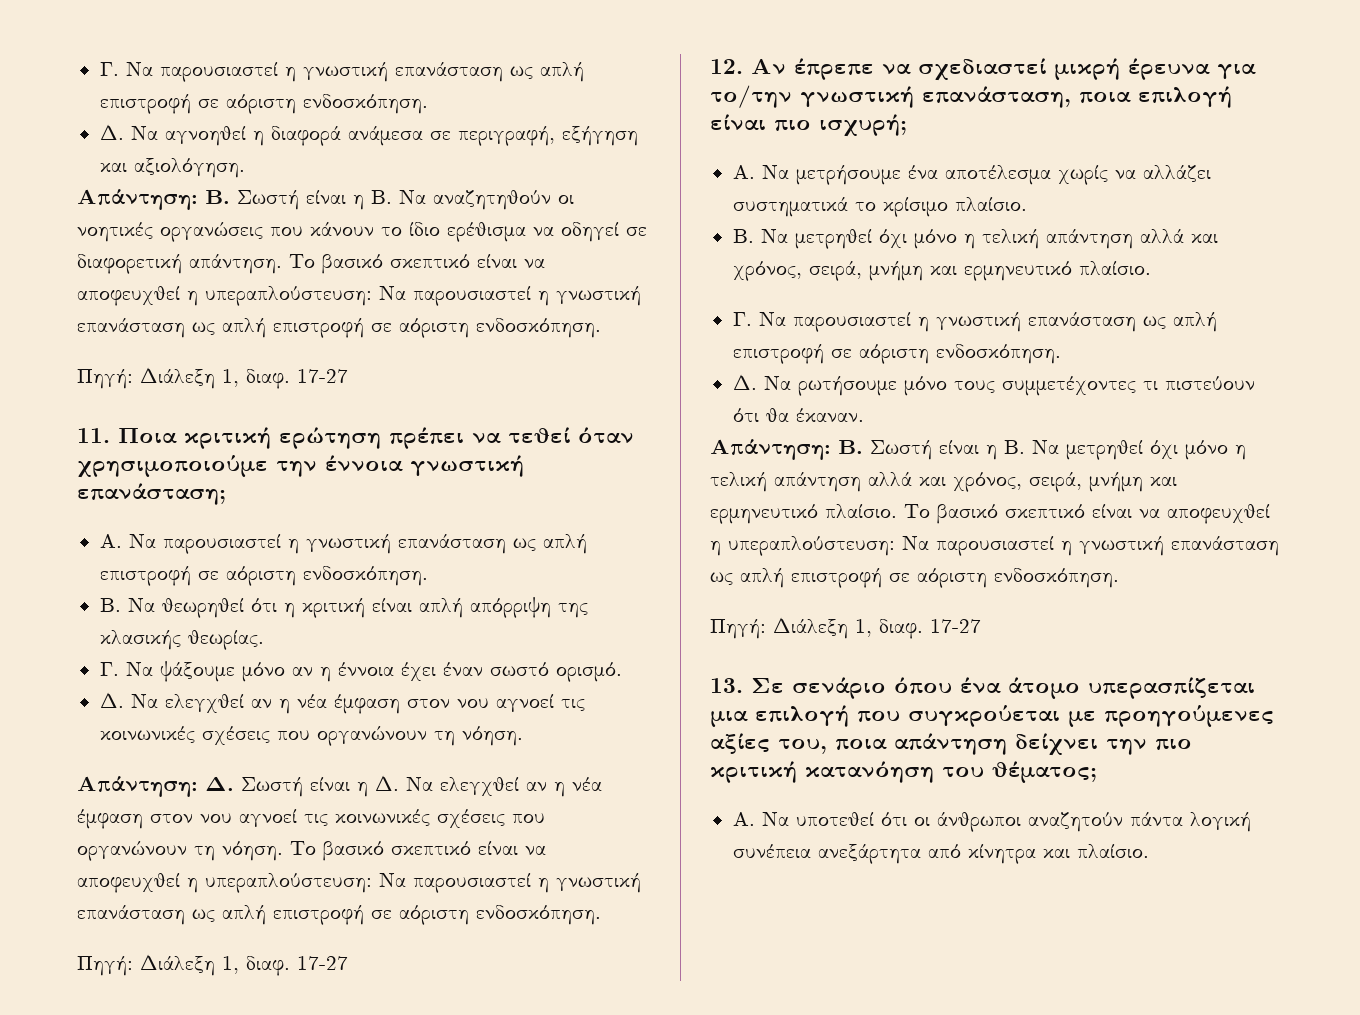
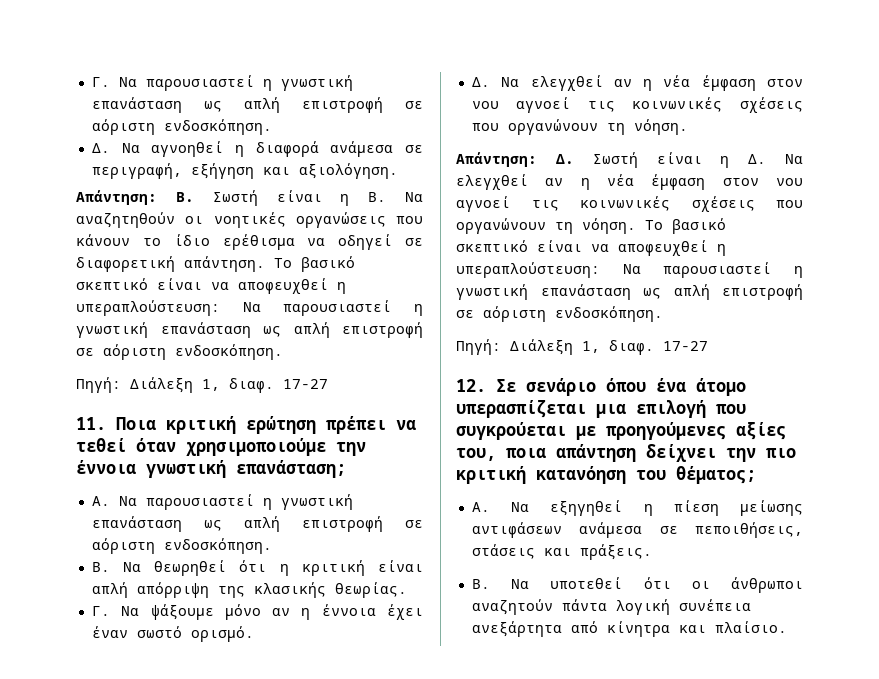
[751,58,1256,81] [710,85,1232,108] [710,114,907,137] [732,164,1211,185] [732,197,1027,217] [732,228,1218,249] [732,261,1151,281] [732,311,1217,332] [732,344,1061,364] [732,374,1255,396] [732,408,864,422] [710,439,1246,460] [710,472,1177,492] [710,504,1270,524] [710,535,1279,556] [710,568,1119,588] [710,617,981,639] [710,678,743,693] Αν έπρεπε να σχεδιαστεί μικρή έρευνα για το/την γνωστική επανάσταση, ποια επιλογή είναι πιο ισχυρή; // Α. Να μετρήσουμε ένα αποτέλεσμα χωρίς να αλλάζει συστηματικά το κρίσιμο πλαίσιο. // Β. Να μετρηθεί όχι μόνο η τελική απάντηση αλλά και χρόνος, σειρά, μνήμη και ερμηνευτικό πλαίσιο. // Γ. Να παρουσιαστεί η γνωστική επανάσταση ως απλή επιστροφή σε αόριστη ενδοσκόπηση. // Δ. Να ρωτήσουμε μόνο τους συμμετέχοντες τι πιστεύουν ότι θα έκαναν. // Απάντηση: Β. Σωστή είναι η Β. Να μετρηθεί όχι μόνο η τελική απάντηση αλλά και χρόνος, σειρά, μνήμη και ερμηνευτικό πλαίσιο. Το βασικό σκεπτικό είναι να αποφευχθεί η υπεραπλούστευση: Να παρουσιαστεί η γνωστική επανάσταση ως απλή επιστροφή σε αόριστη ενδοσκόπηση. // Πηγή: Διάλεξη 1, διαφ. 17-27 // 13. -> (486, 385) none
(789, 818) none -> [550,500,803,516] [471,522,803,538] [471,544,652,560] [471,579,530,589] εξηγηθεί η πίεση μείωσης αντιφάσεων ανάμεσα σε πεποιθήσεις, στάσεις και πράξεις. // Β. Να

